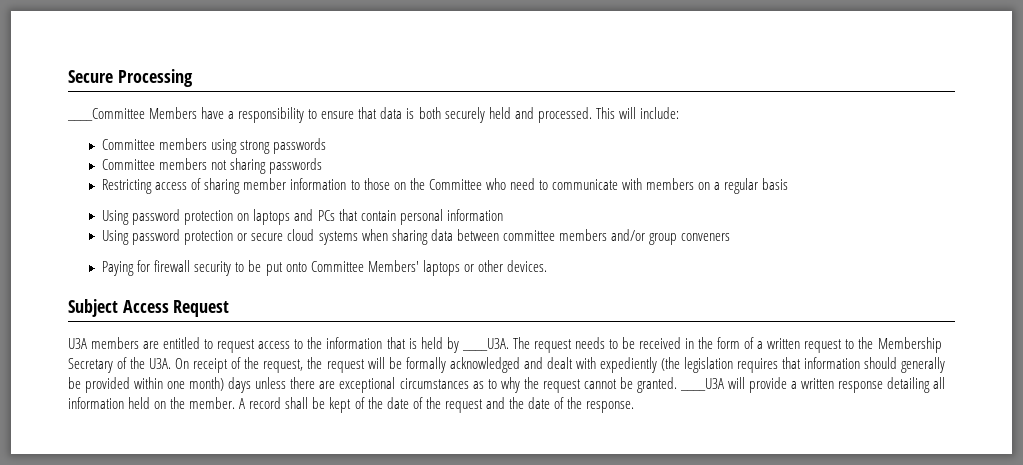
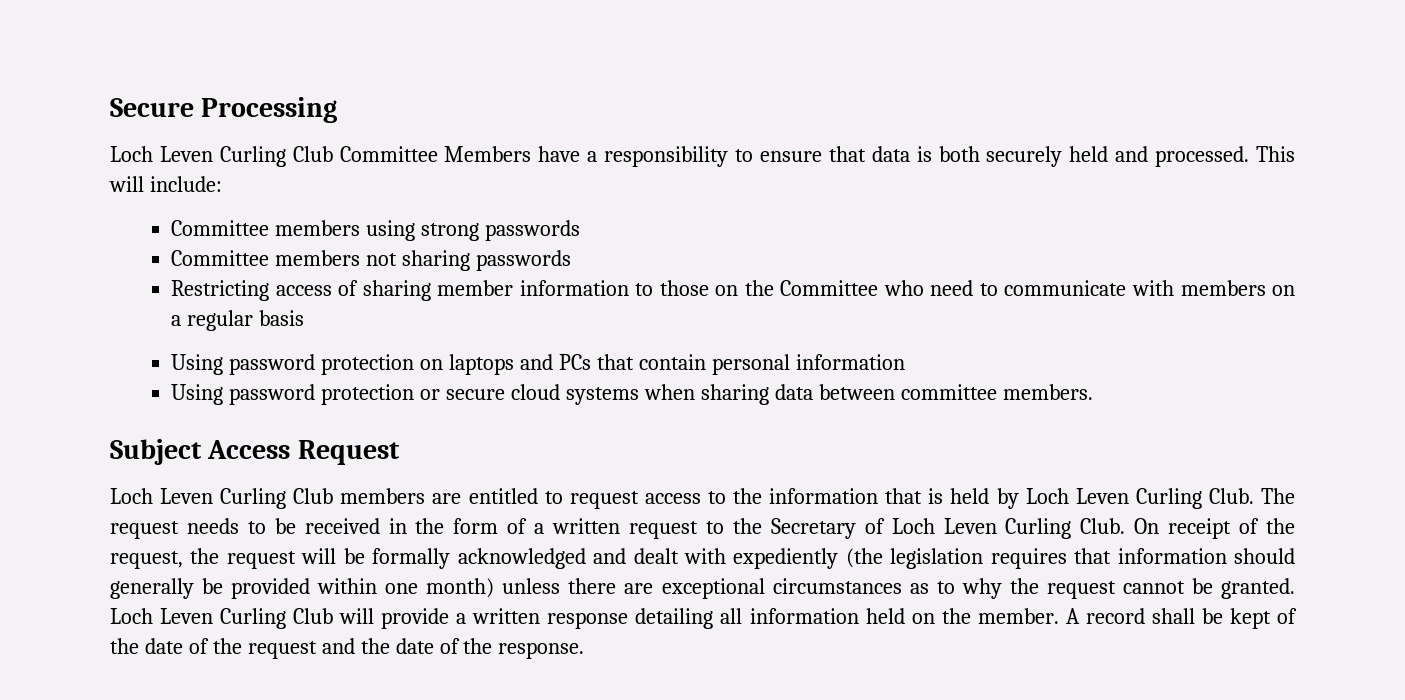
[67,108,145,121] ____Committee -> [110,146,438,167] Loch Leven Curling Club Committee
[558,229,730,245] [102,260,547,276] members and/or group conveners // Paying for firewall security to be put onto Committee Members' laptops or other devices. -> [1002,384,1093,400] members.
[68,338,87,349] U3A -> [110,488,334,509] Loch Leven Curling Club
[461,338,509,351] ____U3A. -> [1025,488,1254,509] Loch Leven Curling Club.
[877,337,942,353] Membership -> (762, 526) none
[130,357,172,369] the U3A. -> [891,518,1126,539] Loch Leven Curling Club.
[228,377,252,393] days -> (495, 588) none
[679,378,724,391] ____U3A -> [110,608,334,629] Loch Leven Curling Club

